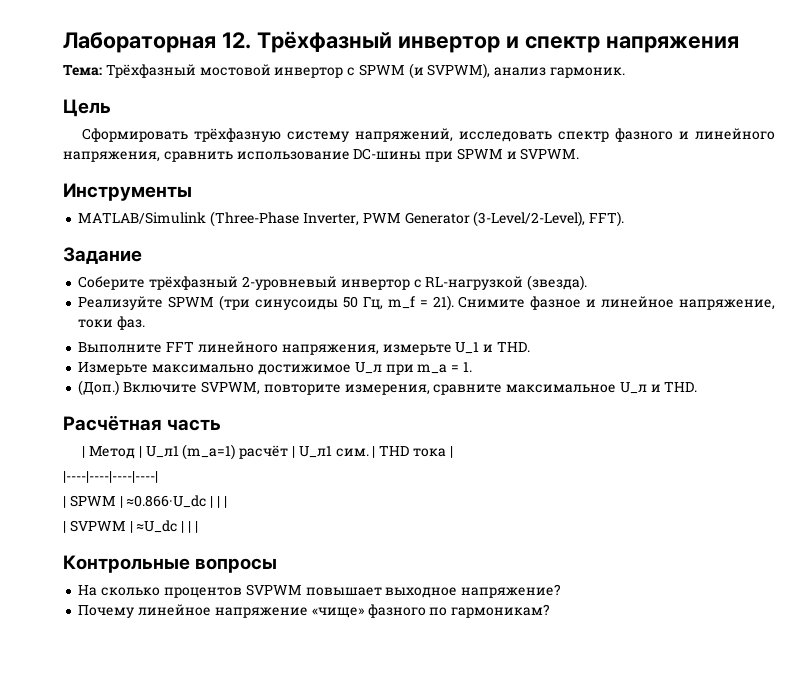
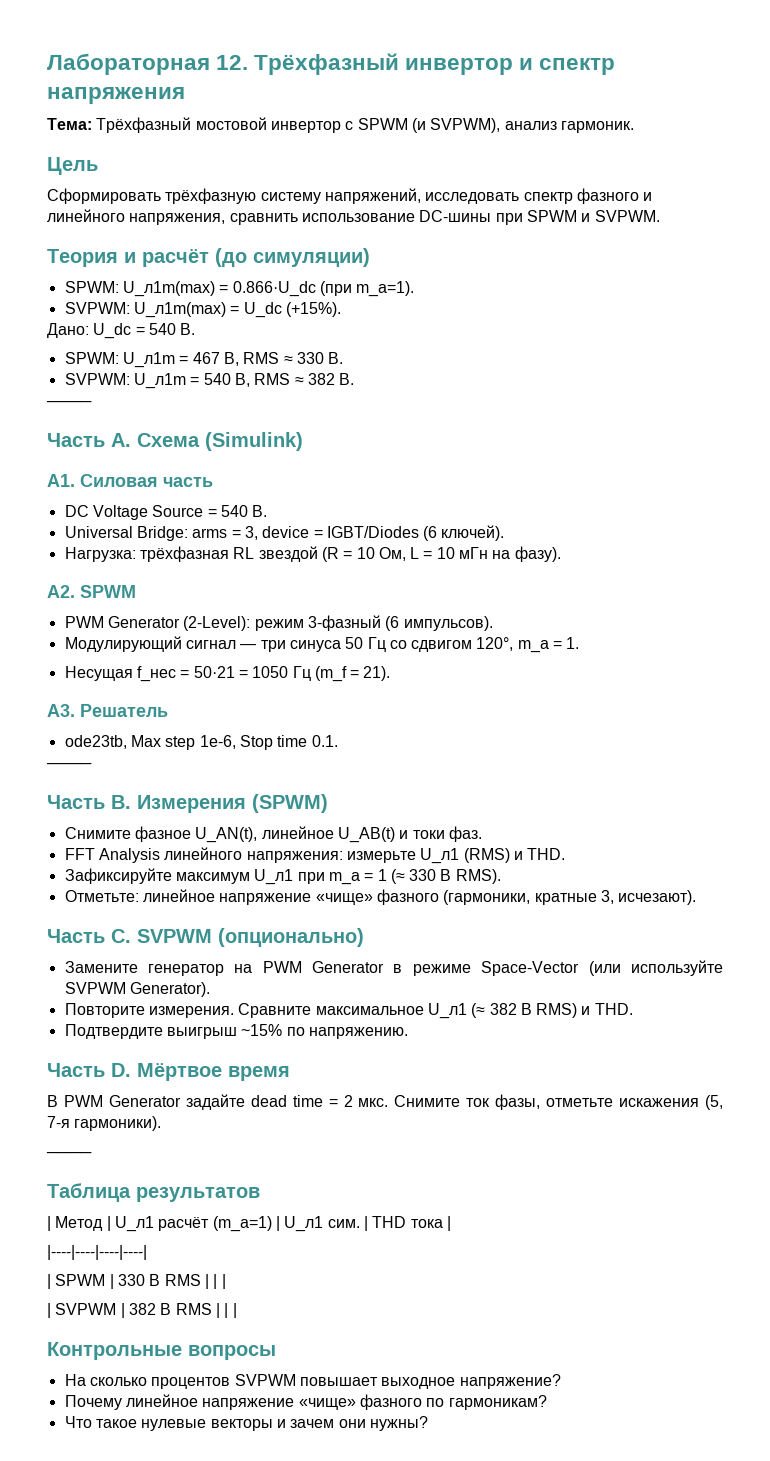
[63,183,192,201] [78,211,625,227] [63,247,142,264] [78,275,588,291] [78,295,775,311] [78,316,146,330] [78,341,530,355] [78,362,472,375] [78,380,698,396] [63,415,222,431] Инструменты // MATLAB/Simulink (Three-Phase Inverter, PWM Generator (3-Level/2-Level), FFT). // Задание // Соберите трёхфазный 2-уровневый инвертор с RL-нагрузкой (звезда). // Реализуйте SPWM (три синусоиды 50 Гц, m_f = 21). Снимите фазное и линейное напряжение, токи фаз. // Выполните FFT линейного напряжения, измерьте U_1 и THD. // Измерьте максимально достижимое U_л при m_a = 1. // (Доп.) Включите SVPWM, повторите измерения, сравните максимальное U_л и THD. // Расчётная часть -> [47,248,370,267] [64,281,415,297] [64,302,341,318] [47,323,196,339] [64,352,344,368] [64,373,355,389] [46,401,92,406] [47,432,303,451] [47,474,213,487] [64,505,268,520] [64,525,505,541] [64,546,561,562] [47,585,136,598] [64,615,493,631] [64,636,580,653] [64,666,391,682] [47,704,168,717] [64,735,338,750] [46,763,92,768] [47,794,328,813] [64,826,482,843] [64,847,566,864] [64,868,501,885] [64,889,697,905] [47,928,364,947] [64,960,723,976] [64,982,210,997] [64,1003,633,1019] [64,1024,408,1039] [47,1063,290,1081] [47,1094,724,1110] [47,1116,162,1131] [46,1152,92,1157] [47,1183,260,1202] Теория и расчёт (до симуляции) // SPWM: U_л1m(max) = 0.866·U_dc (при m_a=1). // SVPWM: U_л1m(max) = U_dc (+15%). // Дано: U_dc = 540 В. // SPWM: U_л1m = 467 В, RMS ≈ 330 В. // SVPWM: U_л1m = 540 В, RMS ≈ 382 В. // ──── // Часть A. Схема (Simulink) // A1. Силовая часть // DC Voltage Source = 540 В. // Universal Bridge: arms = 3, device = IGBT/Diodes (6 ключей). // Нагрузка: трёхфазная RL звездой (R = 10 Ом, L = 10 мГн на фазу). // A2. SPWM // PWM Generator (2-Level): режим 3-фазный (6 импульсов). // Модулирующий сигнал — три синуса 50 Гц со сдвигом 120°, m_a = 1. // Несущая f_нес = 50·21 = 1050 Гц (m_f = 21). // A3. Решатель // ode23tb, Max step 1e-6, Stop time 0.1. // ──── // Часть B. Измерения (SPWM) // Снимите фазное U_AN(t), линейное U_AB(t) и токи фаз. // FFT Analysis линейного напряжения: измерьте U_л1 (RMS) и THD. // Зафиксируйте максимум U_л1 при m_a = 1 (≈ 330 В RMS). // Отметьте: линейное напряжение «чище» фазного (гармоники, кратные 3, исчезают). // Часть C. SVPWM (опционально) // Замените генератор на PWM Generator в режиме Space-Vector (или используйте SVPWM Generator). // Повторите измерения. Сравните максимальное U_л1 (≈ 382 В RMS) и THD. // Подтвердите выигрыш ~15% по напряжению. // Часть D. Мёртвое время // В PWM Generator задайте dead time = 2 мкс. Снимите ток фазы, отметьте искажения (5, 7-я гармоники). // ──── // Таблица результатов
[182,444,289,460] (m_a=1) расчёт -> [158,1216,272,1232] расчёт (m_a=1)
[126,495,207,508] ≈0.866·U_dc -> [117,1274,201,1286] 330 В RMS
[136,520,178,533] ≈U_dc -> [128,1303,212,1315] 382 В RMS
(551, 611) none -> [64,1416,428,1431] // Что такое нулевые векторы и зачем они нужны?

